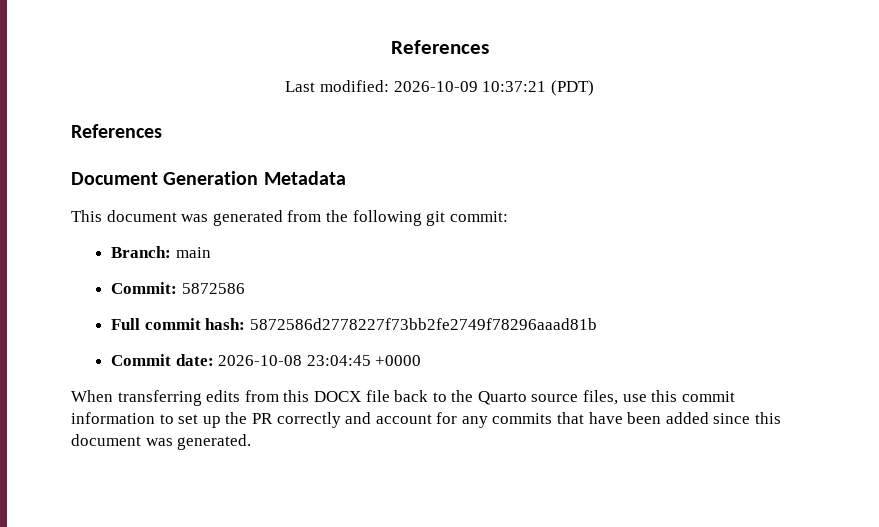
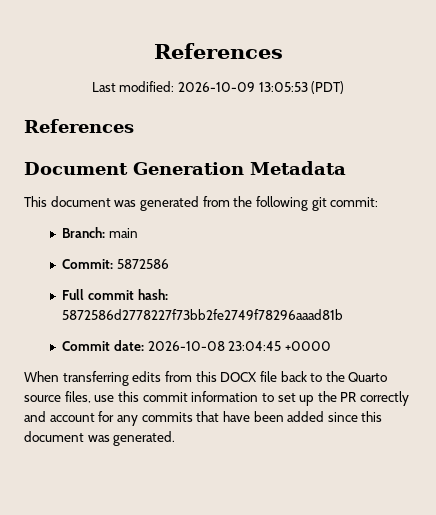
[482,81,547,92] 10:37:21 -> [258,82,308,92] 13:05:53

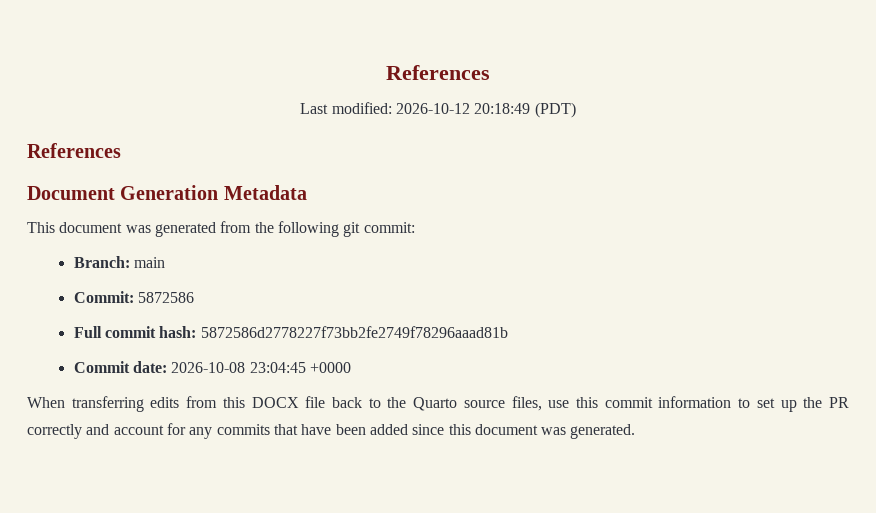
[178,82,308,92] 2026-10-09 13:05:53 -> [396,103,531,114] 2026-10-12 20:18:49

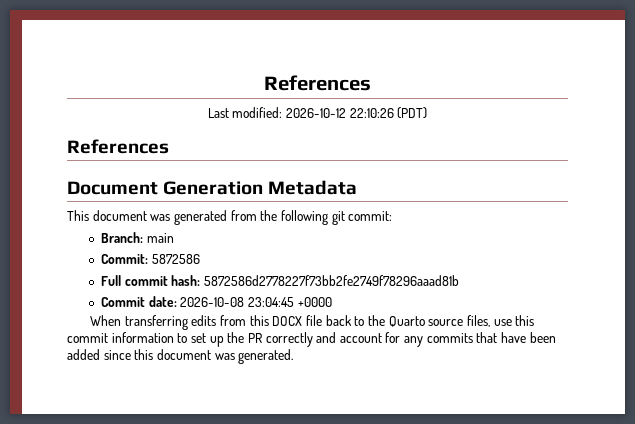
[474,103,531,114] 20:18:49 -> [349,108,394,118] 22:10:26

